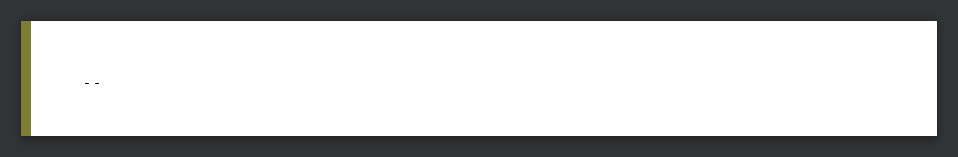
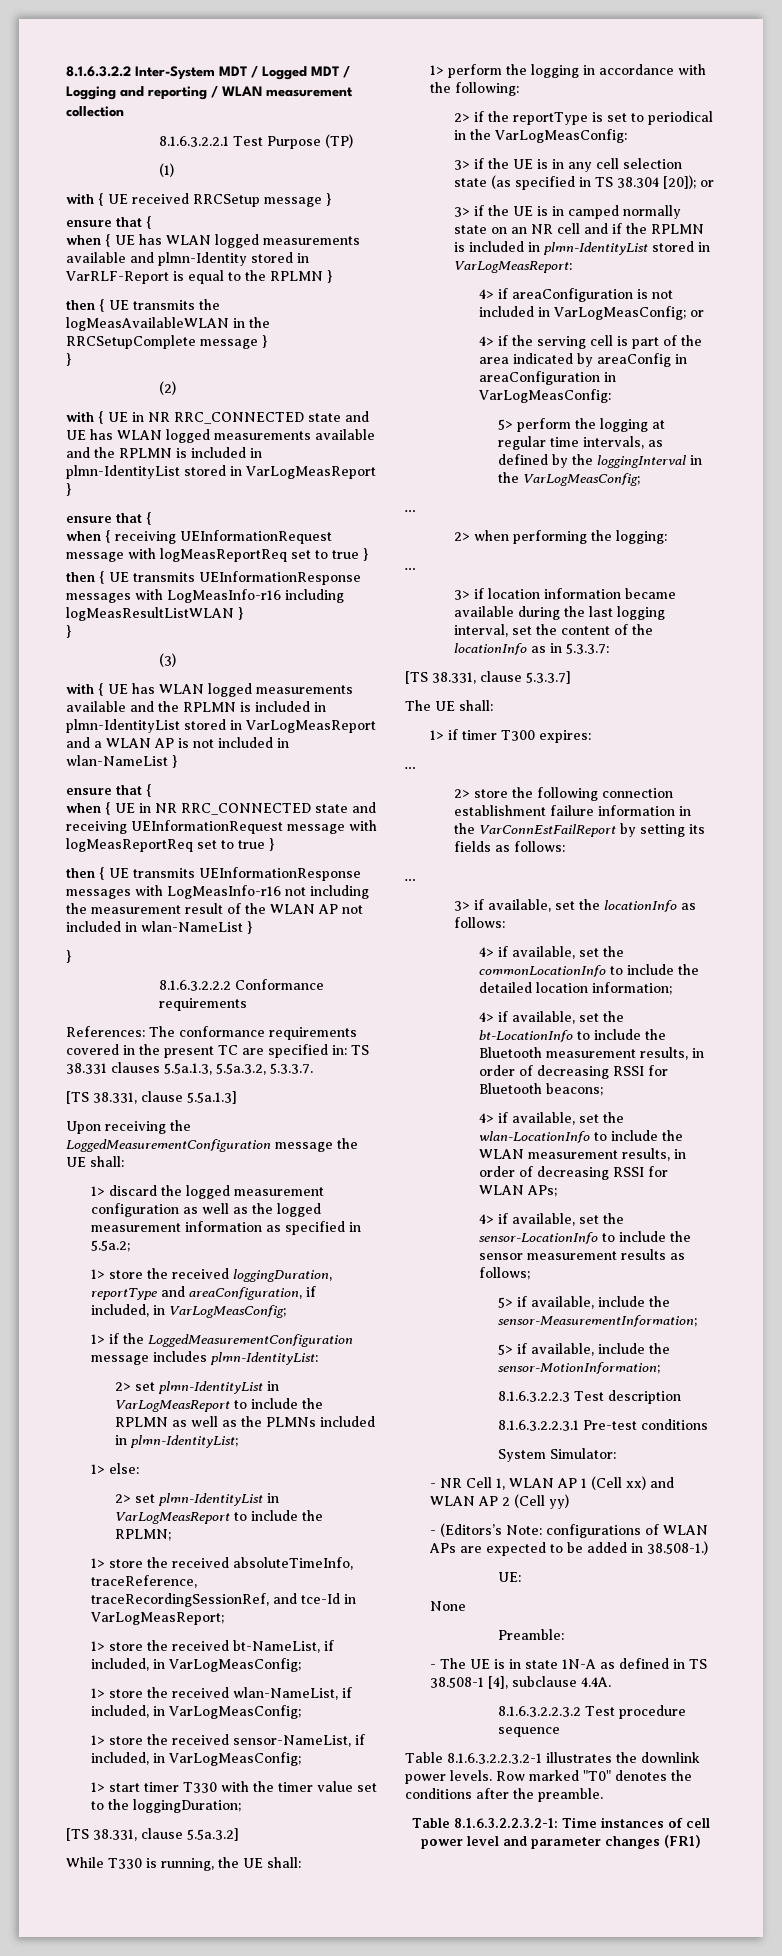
[84,83,100,87] - - -> [66,66,350,80] [66,86,353,100] [66,106,124,117] [159,134,354,149] [159,163,175,177] [66,193,331,207] [66,216,152,229] [66,234,360,248] [66,252,309,266] [66,270,332,284] [66,299,220,312] [66,317,270,331] [66,335,267,349] [66,353,71,366] [159,381,177,395] [66,411,369,424] [66,429,375,443] [66,447,262,458] [66,465,376,479] [66,483,71,496] [66,512,152,525] [66,530,332,544] [66,548,368,562] [66,571,361,585] [66,589,344,603] [66,607,243,621] [66,625,71,638] [159,653,177,667] [66,683,353,697] [66,701,326,712] [66,719,376,733] [66,737,289,748] [66,755,177,768] [66,784,152,797] [66,802,376,815] [66,820,377,834] [66,838,274,852] [66,867,361,881] [66,885,369,899] [66,903,363,914] [66,921,252,934] [66,950,71,963] [159,979,325,991] [159,998,248,1011] [66,1026,357,1040] [66,1044,369,1058] [66,1062,313,1075] [66,1091,237,1104] [66,1120,191,1134] [66,1138,358,1152] [66,1156,124,1167] [90,1185,324,1199] [90,1203,321,1217] [90,1221,361,1235] [90,1240,130,1252] [90,1268,332,1282] [90,1286,316,1300] [90,1304,286,1318] [90,1333,353,1347] [90,1351,318,1365] [115,1381,280,1394] [115,1398,324,1412] [115,1416,376,1427] [115,1435,239,1448] [90,1463,139,1474] [115,1493,280,1506] [115,1510,324,1524] [115,1529,172,1541] [90,1557,353,1570] [90,1575,197,1588] [90,1593,356,1607] [90,1612,224,1625] [90,1640,334,1653] [90,1658,301,1672] [90,1687,352,1700] [90,1705,301,1719] [90,1734,365,1747] [90,1752,301,1766] [90,1781,377,1793] [90,1799,241,1813] [66,1828,239,1841] [66,1857,301,1871] [429,64,706,78] [429,82,519,96] [454,111,714,125] [454,129,628,143] [454,158,683,172] [454,175,715,190] [454,205,682,219] [454,223,705,234] [454,241,711,255] [454,261,573,273] [478,288,673,302] [478,306,704,320] [478,335,702,349] [478,353,687,367] [478,371,616,385] [478,389,611,403] [498,418,666,432] [498,436,664,450] [498,454,703,468] [498,472,641,486] [405,510,416,512] [454,530,668,544] [405,568,416,570] [454,588,677,600] [454,606,666,620] [454,624,654,637] [454,643,610,655] [405,671,571,684] [405,700,493,711] [429,729,591,743] [405,767,416,769] [454,787,674,801] [454,805,692,816] [454,823,706,837] [454,841,566,852] [405,879,416,881] [454,899,697,912] [454,917,506,928] [478,946,624,959] [478,964,699,977] [478,982,672,995] [478,1011,624,1024] [478,1029,666,1042] [478,1047,704,1060] [478,1065,668,1079] [478,1083,603,1096] [478,1112,624,1125] [478,1130,683,1143] [478,1148,686,1161] [478,1166,668,1180] [478,1185,557,1197] [478,1213,624,1226] [478,1231,691,1244] [478,1249,685,1260] [478,1267,530,1280] [498,1296,671,1309] [498,1315,698,1327] [498,1343,671,1356] [498,1362,661,1374] [498,1390,682,1404] [498,1419,709,1431] [498,1448,617,1462] [429,1476,674,1490] [429,1494,569,1509] [429,1523,708,1538] [428,1541,708,1556] [498,1572,522,1582] [429,1601,466,1611] [498,1629,565,1640] [429,1658,707,1669] [429,1676,611,1689] [498,1705,687,1719] [498,1727,561,1737] [405,1752,700,1764] [405,1770,692,1784] [405,1788,603,1802] [411,1817,710,1828] [420,1835,701,1849] 8.1.6.3.2.2 Inter-System MDT / Logged MDT / Logging and reporting / WLAN measurement collection // 8.1.6.3.2.2.1 Test Purpose (TP) // (1) // with { UE received RRCSetup message } // ensure that { // when { UE has WLAN logged measurements available and plmn-Identity stored in VarRLF-Report is equal to the RPLMN } // then { UE transmits the logMeasAvailableWLAN in the RRCSetupComplete message } // } // (2) // with { UE in NR RRC_CONNECTED state and UE has WLAN logged measurements available and the RPLMN is included in plmn-IdentityList stored in VarLogMeasReport } // ensure that { // when { receiving UEInformationRequest message with logMeasReportReq set to true } // then { UE transmits UEInformationResponse messages with LogMeasInfo-r16 including logMeasResultListWLAN } // } // (3) // with { UE has WLAN logged measurements available and the RPLMN is included in plmn-IdentityList stored in VarLogMeasReport and a WLAN AP is not included in wlan-NameList } // ensure that { // when { UE in NR RRC_CONNECTED state and receiving UEInformationRequest message with logMeasReportReq set to true } // then { UE transmits UEInformationResponse messages with LogMeasInfo-r16 not including the measurement result of the WLAN AP not included in wlan-NameList } // } // 8.1.6.3.2.2.2 Conformance requirements // References: The conformance requirements covered in the present TC are specified in: TS 38.331 clauses 5.5a.1.3, 5.5a.3.2, 5.3.3.7. // [TS 38.331, clause 5.5a.1.3] // Upon receiving the LoggedMeasurementConfiguration message the UE shall: // 1> discard the logged measurement configuration as well as the logged measurement information as specified in 5.5a.2; // 1> store the received loggingDuration, reportType and areaConfiguration, if included, in VarLogMeasConfig; // 1> if the LoggedMeasurementConfiguration message includes plmn-IdentityList: // 2> set plmn-IdentityList in VarLogMeasReport to include the RPLMN as well as the PLMNs included in plmn-IdentityList; // 1> else: // 2> set plmn-IdentityList in VarLogMeasReport to include the RPLMN; // 1> store the received absoluteTimeInfo, traceReference, traceRecordingSessionRef, and tce-Id in VarLogMeasReport; // 1> store the received bt-NameList, if included, in VarLogMeasConfig; // 1> store the received wlan-NameList, if included, in VarLogMeasConfig; // 1> store the received sensor-NameList, if included, in VarLogMeasConfig; // 1> start timer T330 with the timer value set to the loggingDuration; // [TS 38.331, clause 5.5a.3.2] // While T330 is running, the UE shall: // 1> perform the logging in accordance with the following: // 2> if the reportType is set to periodical in the VarLogMeasConfig: // 3> if the UE is in any cell selection state (as specified in TS 38.304 [20]); or // 3> if the UE is in camped normally state on an NR cell and if the RPLMN is included in plmn-IdentityList stored in VarLogMeasReport: // 4> if areaConfiguration is not included in VarLogMeasConfig; or // 4> if the serving cell is part of the area indicated by areaConfig in areaConfiguration in VarLogMeasConfig: // 5> perform the logging at regular time intervals, as defined by the loggingInterval in the VarLogMeasConfig; // … // 2> when performing the logging: // … // 3> if location information became available during the last logging interval, set the content of the locationInfo as in 5.3.3.7: // [TS 38.331, clause 5.3.3.7] // The UE shall: // 1> if timer T300 expires: // … // 2> store the following connection establishment failure information in the VarConnEstFailReport by setting its fields as follows: // … // 3> if available, set the locationInfo as follows: // 4> if available, set the commonLocationInfo to include the detailed location information; // 4> if available, set the bt-LocationInfo to include the Bluetooth measurement results, in order of decreasing RSSI for Bluetooth beacons; // 4> if available, set the wlan-LocationInfo to include the WLAN measurement results, in order of decreasing RSSI for WLAN APs; // 4> if available, set the sensor-LocationInfo to include the sensor measurement results as follows; // 5> if available, include the sensor-MeasurementInformation; // 5> if available, include the sensor-MotionInformation; // 8.1.6.3.2.2.3 Test description // 8.1.6.3.2.2.3.1 Pre-test conditions // System Simulator: // - NR Cell 1, WLAN AP 1 (Cell xx) and WLAN AP 2 (Cell yy) // - (Editors’s Note: configurations of WLAN APs are expected to be added in 38.508-1.) // UE: // None // Preamble: // - The UE is in state 1N-A as defined in TS 38.508-1 [4], subclause 4.4A. // 8.1.6.3.2.2.3.2 Test procedure sequence // Table 8.1.6.3.2.2.3.2-1 illustrates the downlink power levels. Row marked "T0" denotes the conditions after the preamble. // Table 8.1.6.3.2.2.3.2-1: Time instances of cell power level and parameter changes (FR1)

